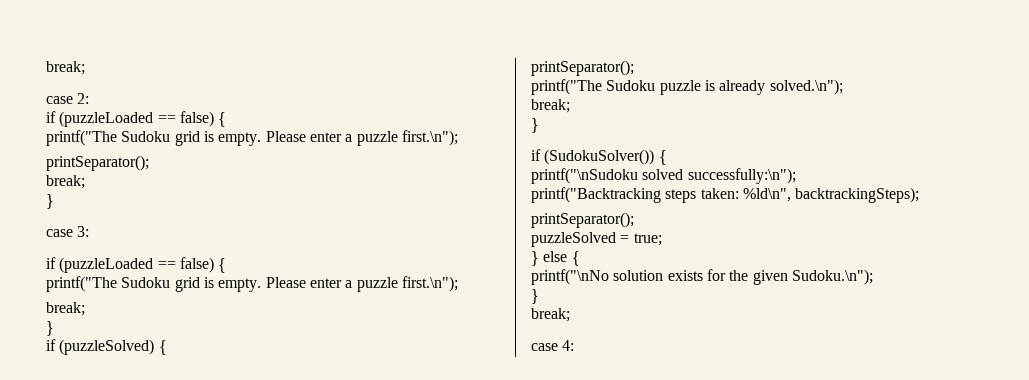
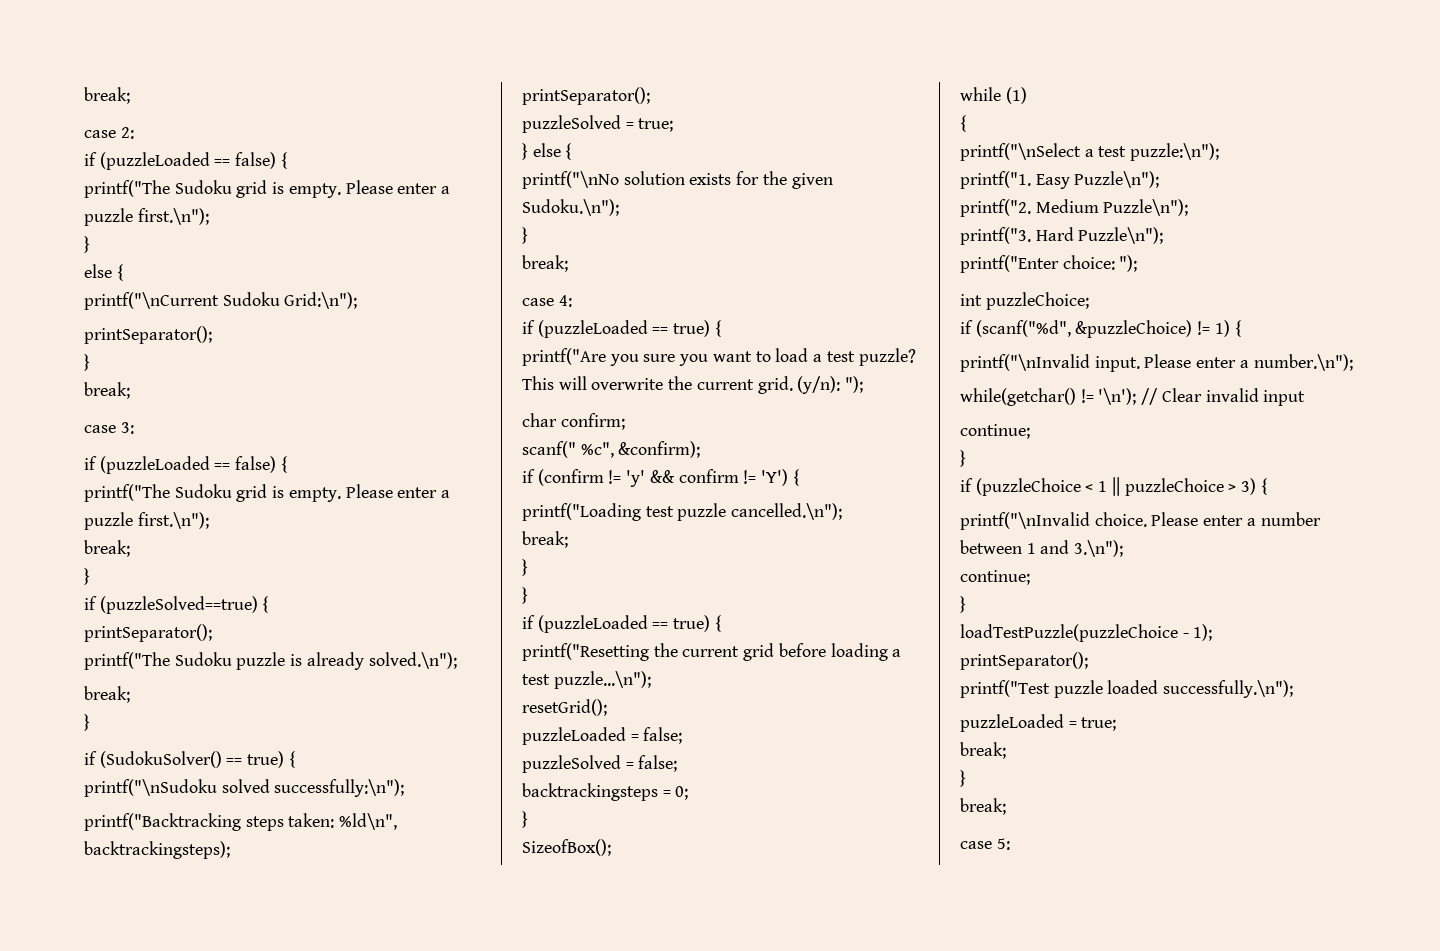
[46,155,149,171] [46,175,85,189] [46,194,54,209] // printSeparator(); // break; // } -> [84,236,90,253] [84,264,123,281] [84,292,358,310] [84,326,212,344] [84,354,90,371] [84,382,130,399] // } // else { // printf("\nCurrent Sudoku Grid:\n"); // printSeparator(); // } // break;
[59,339,155,355] (puzzleSolved) -> [99,596,258,614] (puzzleSolved==true)
[544,149,655,165] (SudokuSolver()) -> [99,751,285,768] (SudokuSolver() == true)
[795,187,920,203] backtrackingSteps); -> [84,841,230,859] backtrackingsteps);
(575, 345) none -> [522,320,721,338] [522,348,916,366] [522,376,864,394] [522,413,625,430] [522,441,701,458] [522,469,799,487] [522,503,843,521] [522,531,568,548] [522,559,528,576] [522,587,528,604] [522,615,721,633] [522,643,902,661] [522,671,651,689] [522,699,607,716] [522,727,683,745] [522,755,678,773] [522,783,689,801] [522,811,528,828] [522,839,611,856] [960,87,1027,104] [960,115,966,132] [960,143,1220,161] [960,171,1160,189] [960,199,1189,217] [960,227,1164,245] [960,255,1138,273] [960,292,1089,310] [960,320,1241,338] [960,354,1353,372] [960,388,1306,406] [960,424,1030,439] [960,450,966,467] [960,477,1267,496] [960,512,1321,530] [960,540,1124,557] [960,570,1030,585] [960,596,966,613] [960,624,1213,642] [960,652,1088,670] [960,680,1294,698] [960,714,1117,732] [960,742,1006,759] [960,770,966,787] [960,798,1006,815] [960,838,1010,850] // if (puzzleLoaded == true) { // printf("Are you sure you want to load a test puzzle? This will overwrite the current grid. (y/n): "); // char confirm; // scanf(" %c", &confirm); // if (confirm != 'y' && confirm != 'Y') { // printf("Loading test puzzle cancelled.\n"); // break; // } // } // if (puzzleLoaded == true) { // printf("Resetting the current grid before loading a test puzzle...\n"); // resetGrid(); // puzzleLoaded = false; // puzzleSolved = false; // backtrackingsteps = 0; // } // SizeofBox(); // while (1) // { // printf("\nSelect a test puzzle:\n"); // printf("1. Easy Puzzle\n"); // printf("2. Medium Puzzle\n"); // printf("3. Hard Puzzle\n"); // printf("Enter choice: "); // int puzzleChoice; // if (scanf("%d", &puzzleChoice) != 1) { // printf("\nInvalid input. Please enter a number.\n"); // while(getchar() != '\n'); // Clear invalid input // continue; // } // if (puzzleChoice < 1 || puzzleChoice > 3) { // printf("\nInvalid choice. Please enter a number between 1 and 3.\n"); // continue; // } // loadTestPuzzle(puzzleChoice - 1); // printSeparator(); // printf("Test puzzle loaded successfully.\n"); // puzzleLoaded = true; // break; // } // break; // case 5:

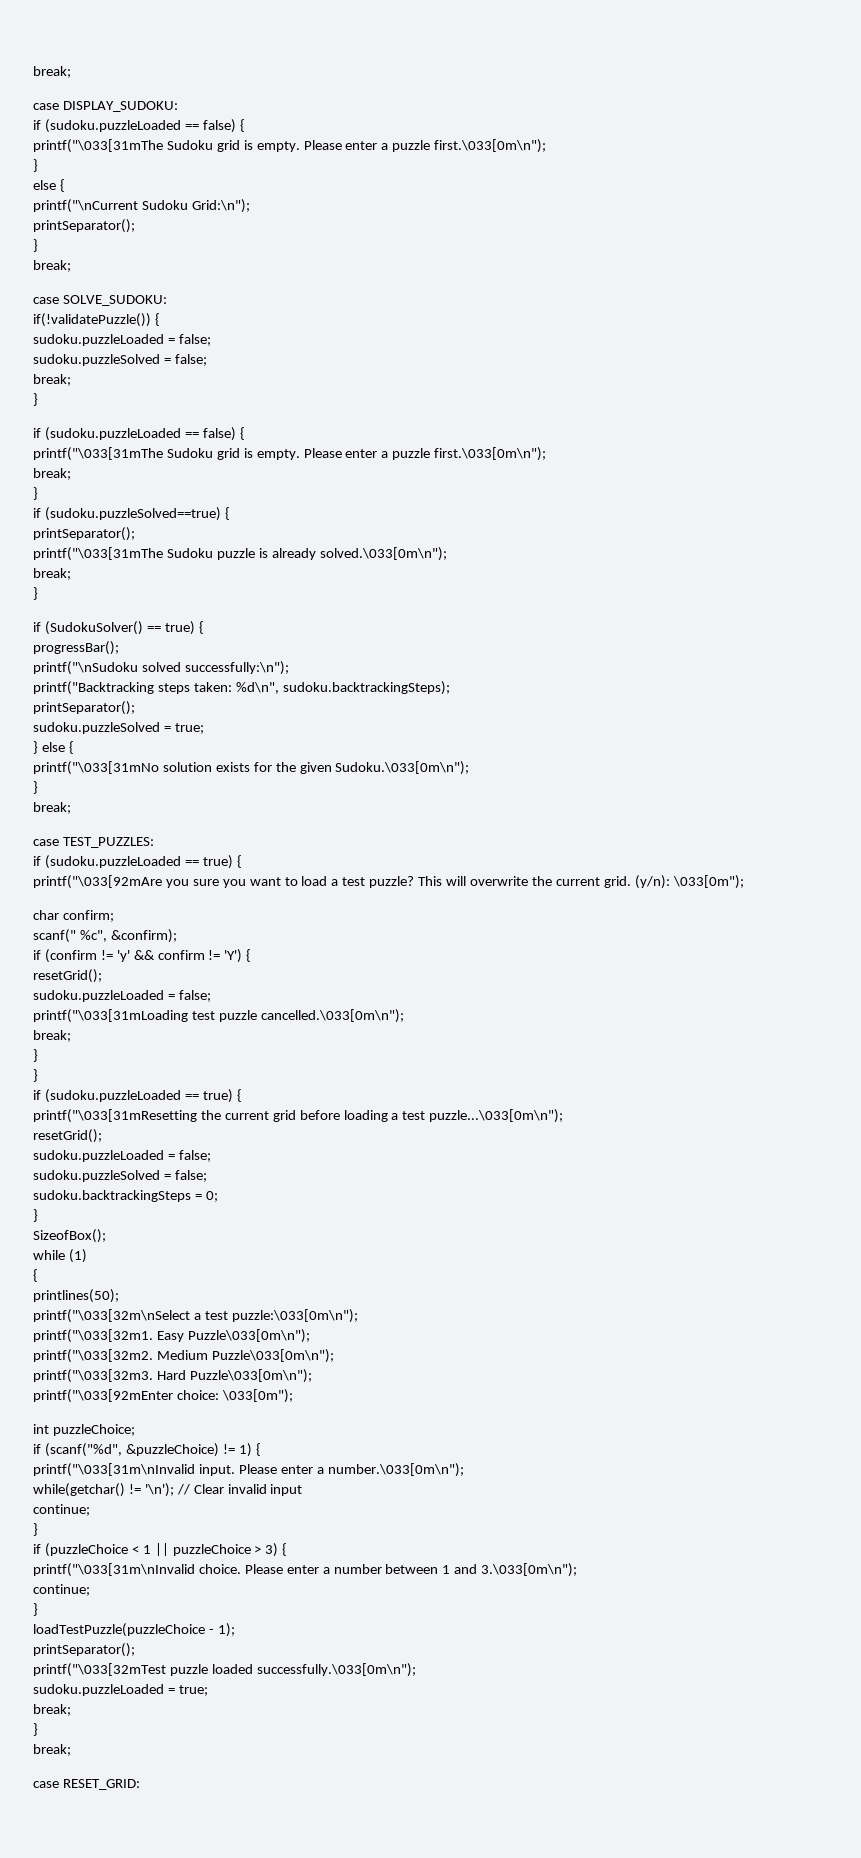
[84,87,130,104] [84,127,134,139] [84,152,287,170] [84,180,451,198] [84,208,209,226] break; // case 2: // if (puzzleLoaded == false) { // printf("The Sudoku grid is empty. Please enter a puzzle first.\n"); -> [33,66,71,78] [33,101,178,112] [33,119,245,133] [33,139,547,153] break; // case DISPLAY_SUDOKU: // if (sudoku.puzzleLoaded == false) { // printf("\033[31mThe Sudoku grid is empty. Please enter a puzzle first.\033[0m\n");
[120,422,134,434] [84,456,287,474] [84,484,451,502] [84,512,209,530] [84,540,130,557] [84,568,90,585] [84,596,258,614] 3: // if (puzzleLoaded == false) { // printf("The Sudoku grid is empty. Please enter a puzzle first.\n"); // break; // } // if (puzzleSolved==true) -> [62,295,167,306] [33,313,160,327] [33,334,211,346] [33,354,207,366] [33,374,71,386] [33,393,38,406] [33,427,245,441] [33,447,547,461] [33,468,71,480] [33,487,38,500] [33,507,221,521] SOLVE_SUDOKU: // if(!validatePuzzle()) { // sudoku.puzzleLoaded = false; // sudoku.puzzleSolved = false; // break; // } // if (sudoku.puzzleLoaded == false) { // printf("\033[31mThe Sudoku grid is empty. Please enter a puzzle first.\033[0m\n"); // break; // } // if (sudoku.puzzleSolved==true)
[84,652,170,670] printf("The -> [33,547,163,561] printf("\033[31mThe
[368,652,457,669] solved.\n"); -> [319,547,447,561] solved.\033[0m\n");
(295, 759) none -> [33,641,119,655] // progressBar();
[339,813,398,830] [84,841,230,859] [522,87,650,105] [522,115,621,133] %ld\n", backtrackingsteps); // printSeparator(); // puzzleSolved -> [235,681,450,695] [33,701,135,715] [33,722,160,734] %d\n", sudoku.backtrackingSteps); // printSeparator(); // sudoku.puzzleSolved
[522,171,619,189] printf("\nNo -> [33,761,159,775] printf("\033[31mNo
[522,199,619,216] [522,227,528,244] [522,255,568,272] [522,295,572,307] [522,320,721,338] [522,348,606,366] Sudoku.\n"); // } // break; // case 4: // if (puzzleLoaded == true) { // printf("Are -> [335,761,470,775] [33,781,38,794] [33,802,71,814] [33,837,154,848] [33,855,242,869] [33,875,162,889] Sudoku.\033[0m\n"); // } // break; // case TEST_PUZZLES: // if (sudoku.puzzleLoaded == true) { // printf("\033[92mAre
[845,376,864,393] "); -> [672,875,744,889] \033[0m");
[522,503,641,521] printf("Loading -> [33,969,102,983] [33,990,211,1002] [33,1009,188,1023] resetGrid(); // sudoku.puzzleLoaded = false; // printf("\033[31mLoading
[731,503,843,520] cancelled.\n"); -> [260,1009,404,1023] cancelled.\033[0m\n");
[537,615,721,633] [522,643,649,661] (puzzleLoaded == true) { // printf("Resetting -> [44,1089,242,1103] [33,1109,197,1123] (sudoku.puzzleLoaded == true) { // printf("\033[31mResetting
[553,671,651,689] [522,699,607,716] [522,727,683,745] [522,755,678,773] [522,783,658,801] puzzle...\n"); // resetGrid(); // puzzleLoaded = false; // puzzleSolved = false; // backtrackingsteps -> [429,1109,564,1123] [33,1129,102,1143] [33,1150,211,1162] [33,1170,207,1182] [33,1190,191,1202] puzzle...\033[0m\n"); // resetGrid(); // sudoku.puzzleLoaded = false; // sudoku.puzzleSolved = false; // sudoku.backtrackingSteps
[960,143,1220,161] [960,171,1160,189] [960,199,1189,217] [960,227,1164,245] [960,255,1138,273] printf("\nSelect a test puzzle:\n"); // printf("1. Easy Puzzle\n"); // printf("2. Medium Puzzle\n"); // printf("3. Hard Puzzle\n"); // printf("Enter choice: "); -> [33,1289,119,1303] [33,1309,358,1323] [33,1329,310,1343] [33,1349,334,1363] [33,1369,312,1383] [33,1389,293,1403] printlines(50); // printf("\033[32m\nSelect a test puzzle:\033[0m\n"); // printf("\033[32m1. Easy Puzzle\033[0m\n"); // printf("\033[32m2. Medium Puzzle\033[0m\n"); // printf("\033[32m3. Hard Puzzle\033[0m\n"); // printf("\033[92mEnter choice: \033[0m");
[960,354,1090,372] printf("\nInvalid -> [33,1463,195,1477] printf("\033[31m\nInvalid
[1253,354,1353,371] number.\n"); -> [327,1463,464,1477] number.\033[0m\n");
[960,512,1090,530] printf("\nInvalid -> [33,1563,195,1577] printf("\033[31m\nInvalid
[1074,540,1124,557] 3.\n"); -> [481,1563,578,1577] 3.\033[0m\n");
[960,680,1050,698] printf("Test -> [33,1663,166,1677] printf("\033[32mTest
[1163,680,1294,698] [960,714,1064,732] successfully.\n"); // puzzleLoaded -> [256,1663,416,1677] [33,1684,164,1696] successfully.\033[0m\n"); // sudoku.puzzleLoaded
[996,838,1010,850] 5: -> [62,1779,140,1790] RESET_GRID:

